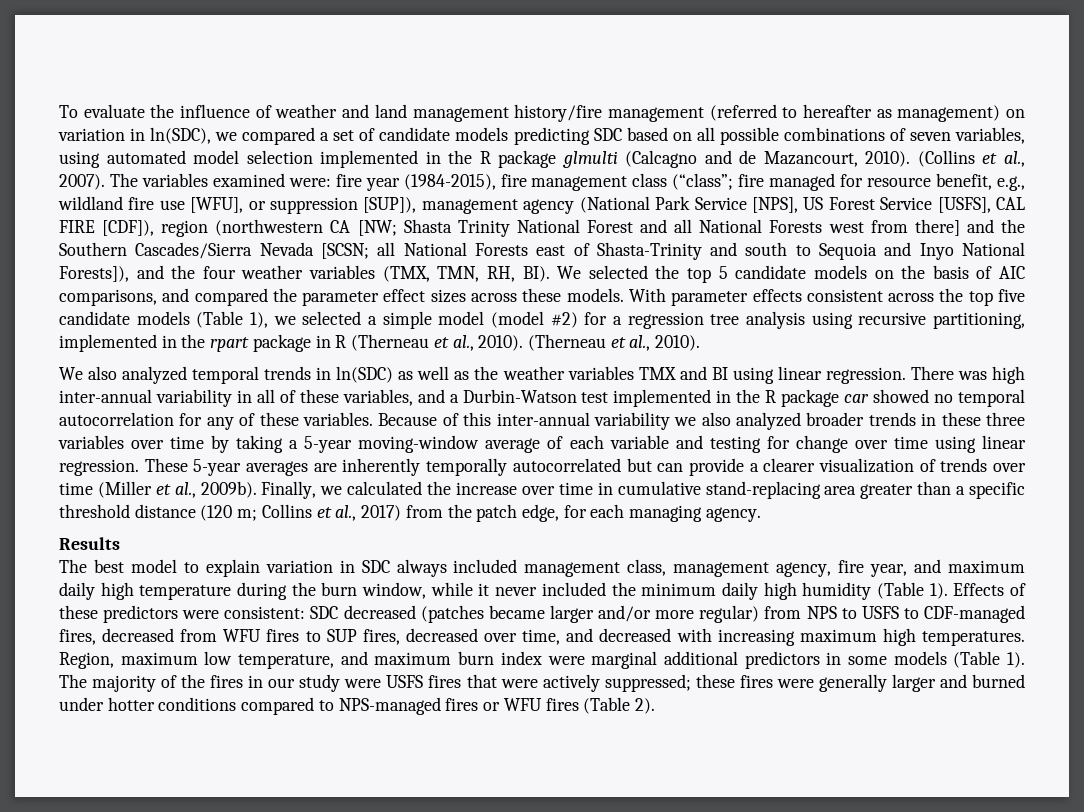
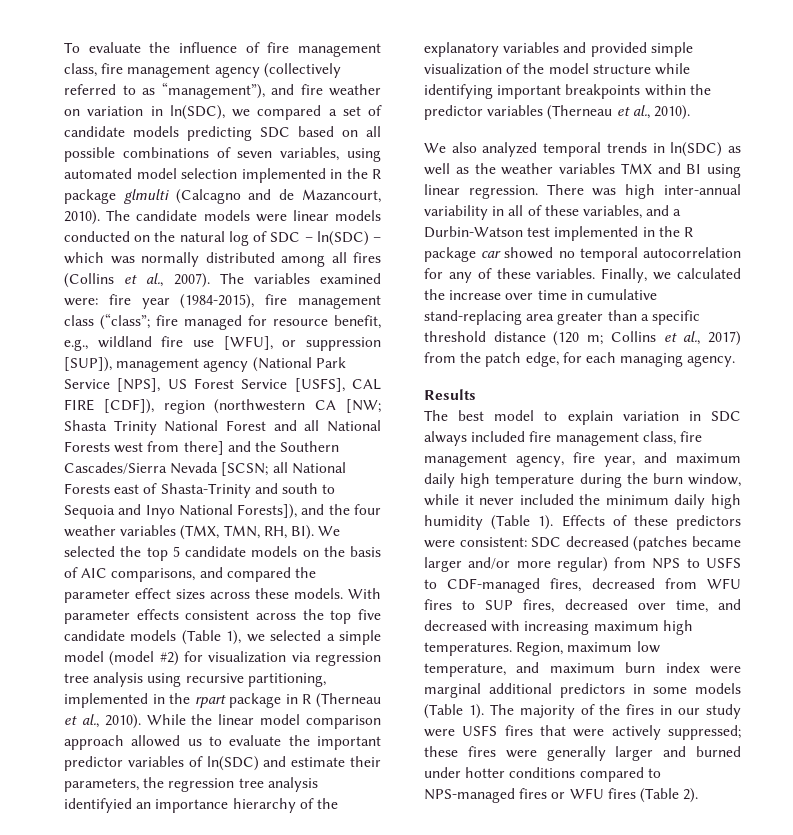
[275,104,1001,122] weather and land management history/fire management (referred to hereafter as management) -> [267,42,381,57] [64,63,341,78] [64,82,381,99] fire management class, fire management agency (collectively referred to as “management”), and fire weather
(911, 159) none -> [106,210,381,222] [64,231,381,246] [64,252,381,267] The candidate models were linear models conducted on the natural log of SDC – ln(SDC) – which was normally distributed among all fires
[613,316,622,325] a -> [208,651,311,663] visualization via
(524, 343) none -> [146,714,381,729] [64,735,381,750] [64,756,381,771] [64,777,318,792] [64,798,338,813] [424,42,693,57] [424,63,690,75] [424,84,711,99] [424,105,544,120] While the linear model comparison approach allowed us to evaluate the important predictor variables of ln(SDC) and estimate their parameters, the regression tree analysis identifyied an importance hierarchy of the explanatory variables and provided simple visualization of the model structure while identifying important breakpoints within the predictor variables
[378,412,1026,430] [58,435,1027,453] [59,458,1026,476] [59,481,257,498] Because of this inter-annual variability we also analyzed broader trends in these three variables over time by taking a 5-year moving-window average of each variable and testing for change over time using linear regression. These 5-year averages are inherently temporally autocorrelated but can provide a clearer visualization of trends over time (Miller et al., 2009b). -> (596, 273) none
[524,559,667,577] management class, -> [529,431,702,446] fire management class, fire

